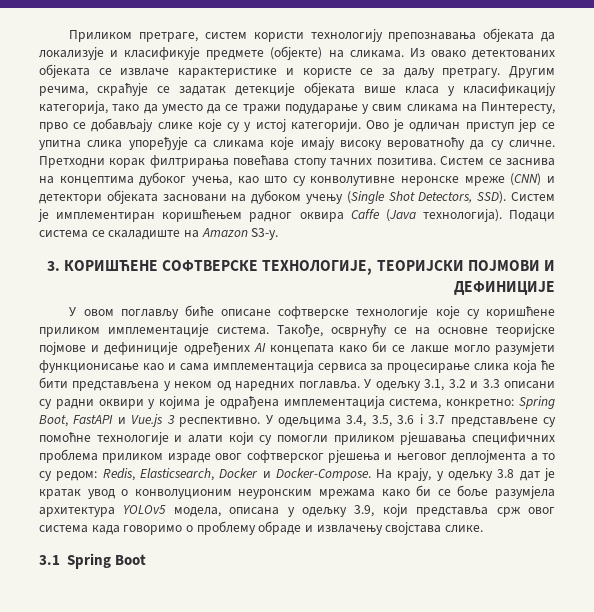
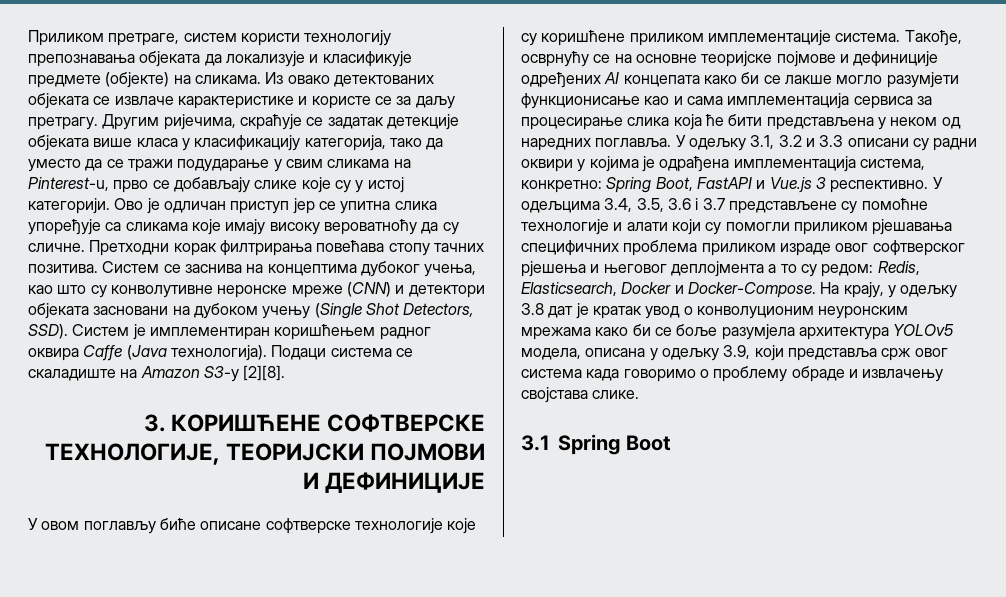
[39,86,88,96] речима, -> [163,114,236,130] ријечима,
[481,102,555,114] Пинтересту, -> [28,177,109,191] Pinterest-u,
[251,228,279,240] S3-у. -> [203,365,286,382] S3-у [2][8].

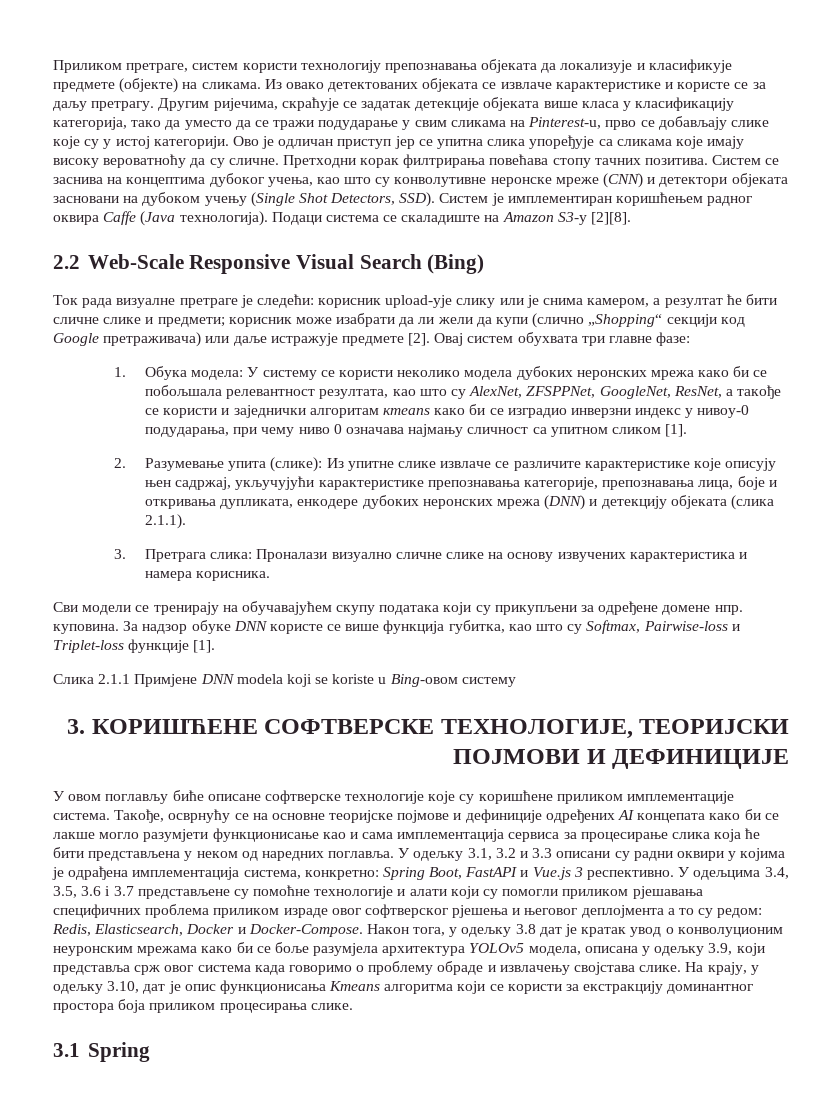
(286, 373) none -> [53,254,485,274] [53,294,777,308] [53,313,745,328] [53,332,691,347] [114,366,768,380] [145,385,782,399] [145,404,750,418] [145,424,688,437] [114,457,777,472] [145,476,777,490] [145,495,774,510] [145,514,187,529] [114,549,747,562] [145,571,271,581] [53,601,743,615] [53,620,740,634] [53,639,216,653] [53,674,516,687] // 2.2 Web-Scale Responsive Visual Search (Bing) // Ток рада визуалне претраге је следећи: корисник upload-ује слику или је снима камером, а резултат ће бити сличне слике и предмети; корисник може изабрати да ли жели да купи (слично „Shopping“ секцији код Google претраживача) или даље истражује предмете [2]. Овај систем обухвата три главне фазе: // 1. Обука модела: У систему се користи неколико модела дубоких неронских мрежа како би се побољшала релевантност резултата, као што су AlexNet, ZFSPPNet, GoogleNet, ResNet, а такође се користи и заједнички алгоритам кmeans како би се изградио инверзни индекс у нивоу-0 подударања, при чему ниво 0 означава најмању сличност са упитном сликом [1]. // 2. Разумевање упита (слике): Из упитне слике извлаче се различите карактеристике које описују њен садржај, укључујући карактеристике препознавања категорије, препознавања лица, боје и откривања дупликата, енкодере дубоких неронских мрежа (DNN) и детекцију објеката (слика 2.1.1). // 3. Претрага слика: Проналази визуално сличне слике на основу извучених карактеристика и намера корисника. // Сви модели се тренирају на обучавајућем скупу података који су прикупљени за одређене домене нпр. куповина. За надзор обуке DNN користе се више функција губитка, као што су Softmax, Pairwise-loss и Triplet-loss функције [1]. // Слика 2.1.1 Примjене DNN modela koji se koriste u Bing-овом систему
[820,282,884,298] На крају, -> [366,924,446,936] Након тога,
(640, 394) none -> [685,962,759,975] [53,980,754,994] [53,999,353,1013] На крају, у одељку 3.10, дат је опис функционисања Kmeans алгоритма који се користи за екстракцију доминантног простора боја приликом процесирања слике.
[625,435,671,451] Boot -> (150, 1052) none

